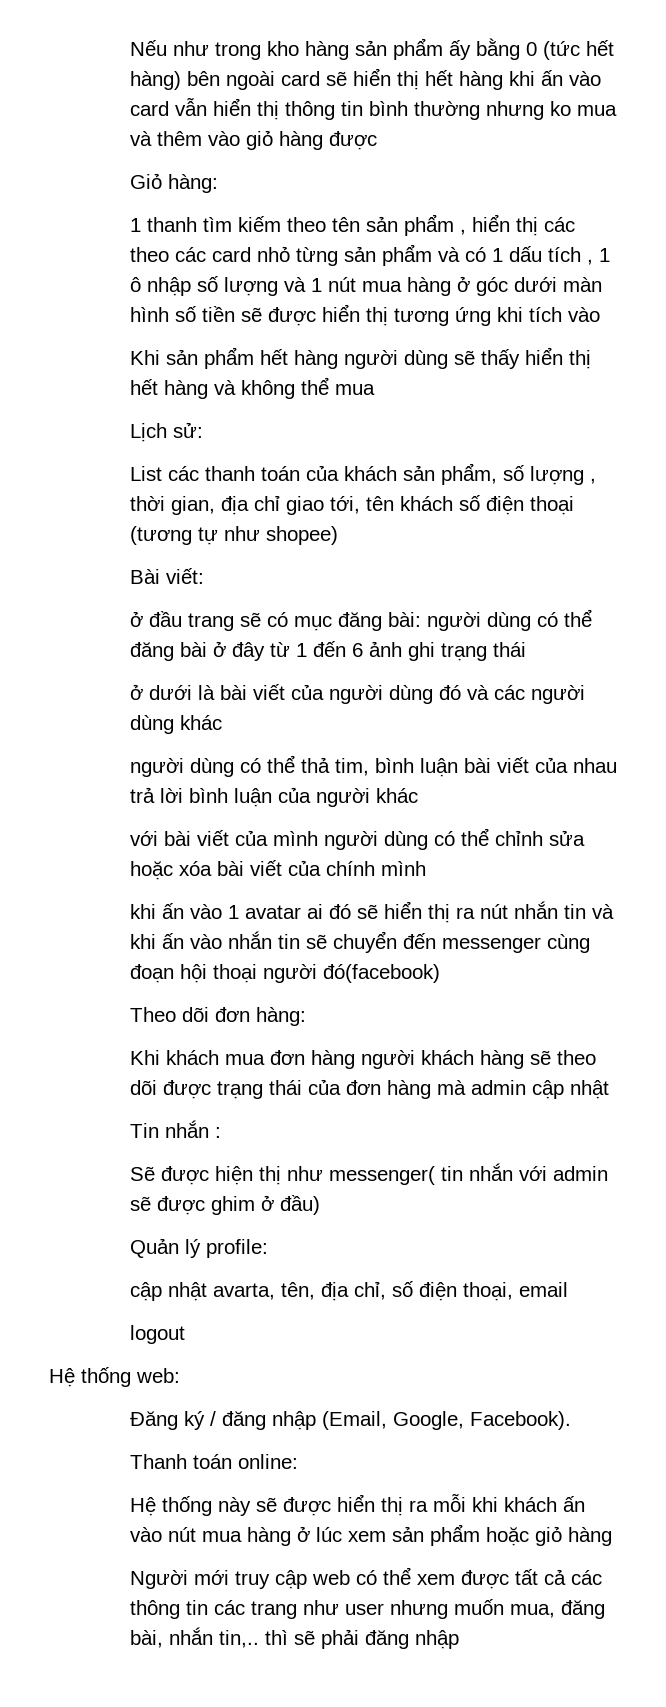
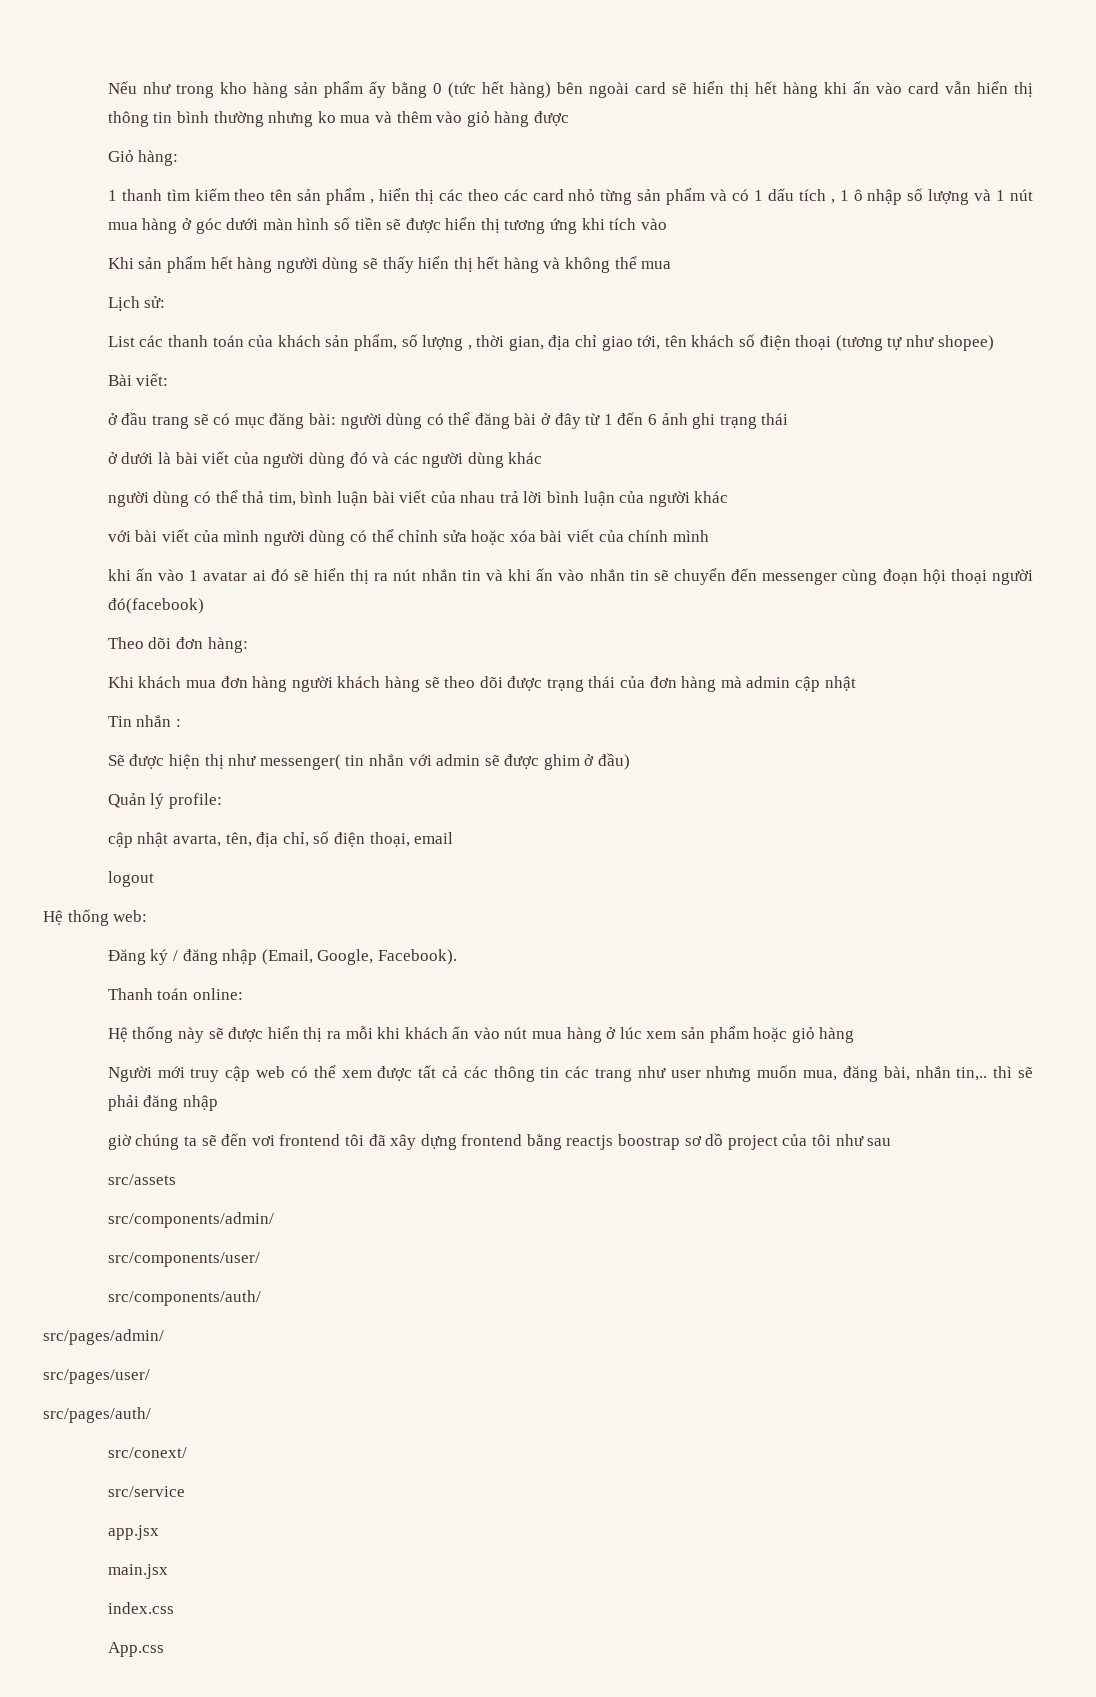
(459, 1639) none -> [107,1133,892,1150] [107,1174,176,1185] [107,1212,274,1228] [107,1252,260,1267] [107,1290,261,1306] [43,1329,164,1345] [43,1369,150,1384] [43,1407,151,1423] [107,1447,187,1458] [107,1486,185,1497] [107,1525,159,1540] [107,1564,168,1579] [107,1602,174,1614] [107,1642,164,1657] // giờ chúng ta sẽ đến vơi frontend tôi đã xây dựng frontend bằng reactjs boostrap sơ dồ project của tôi như sau // src/assets // src/components/admin/ // src/components/user/ // src/components/auth/ // src/pages/admin/ // src/pages/user/ // src/pages/auth/ // src/conext/ // src/service // app.jsx // main.jsx // index.css // App.css

